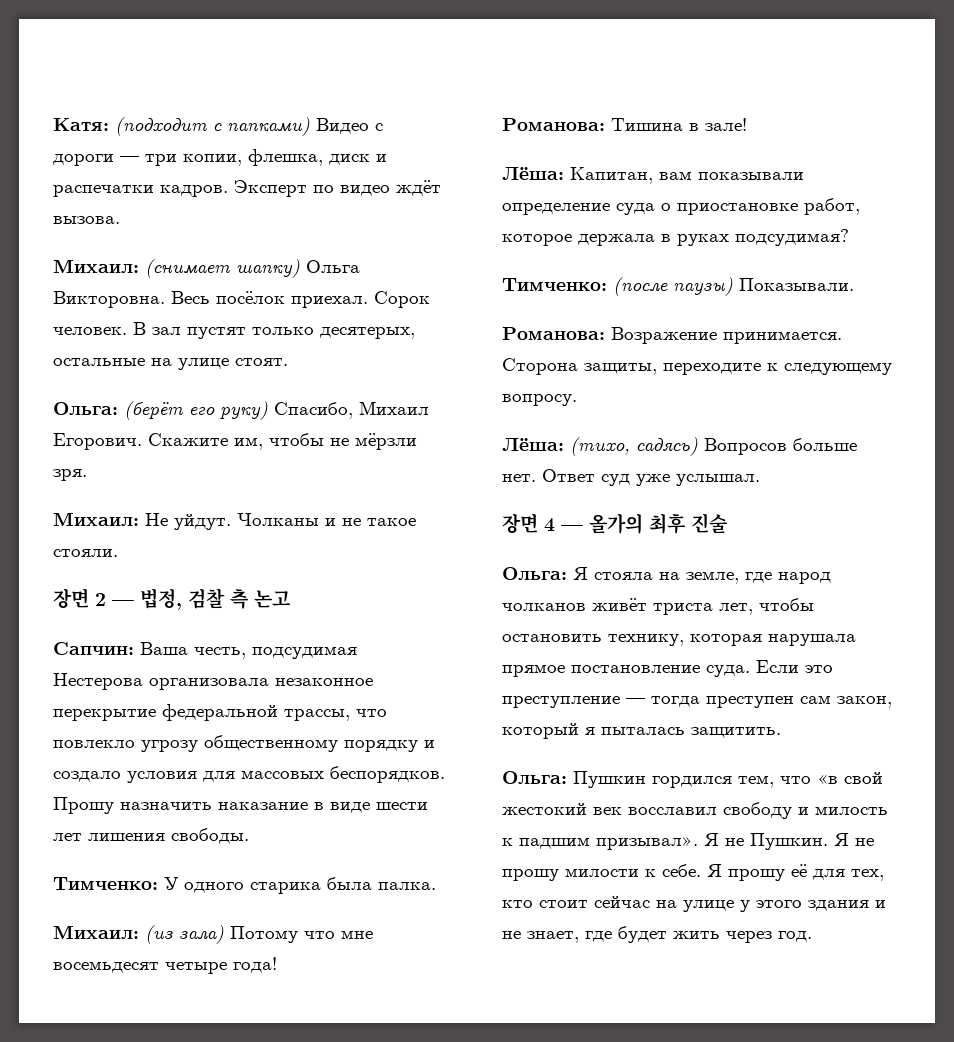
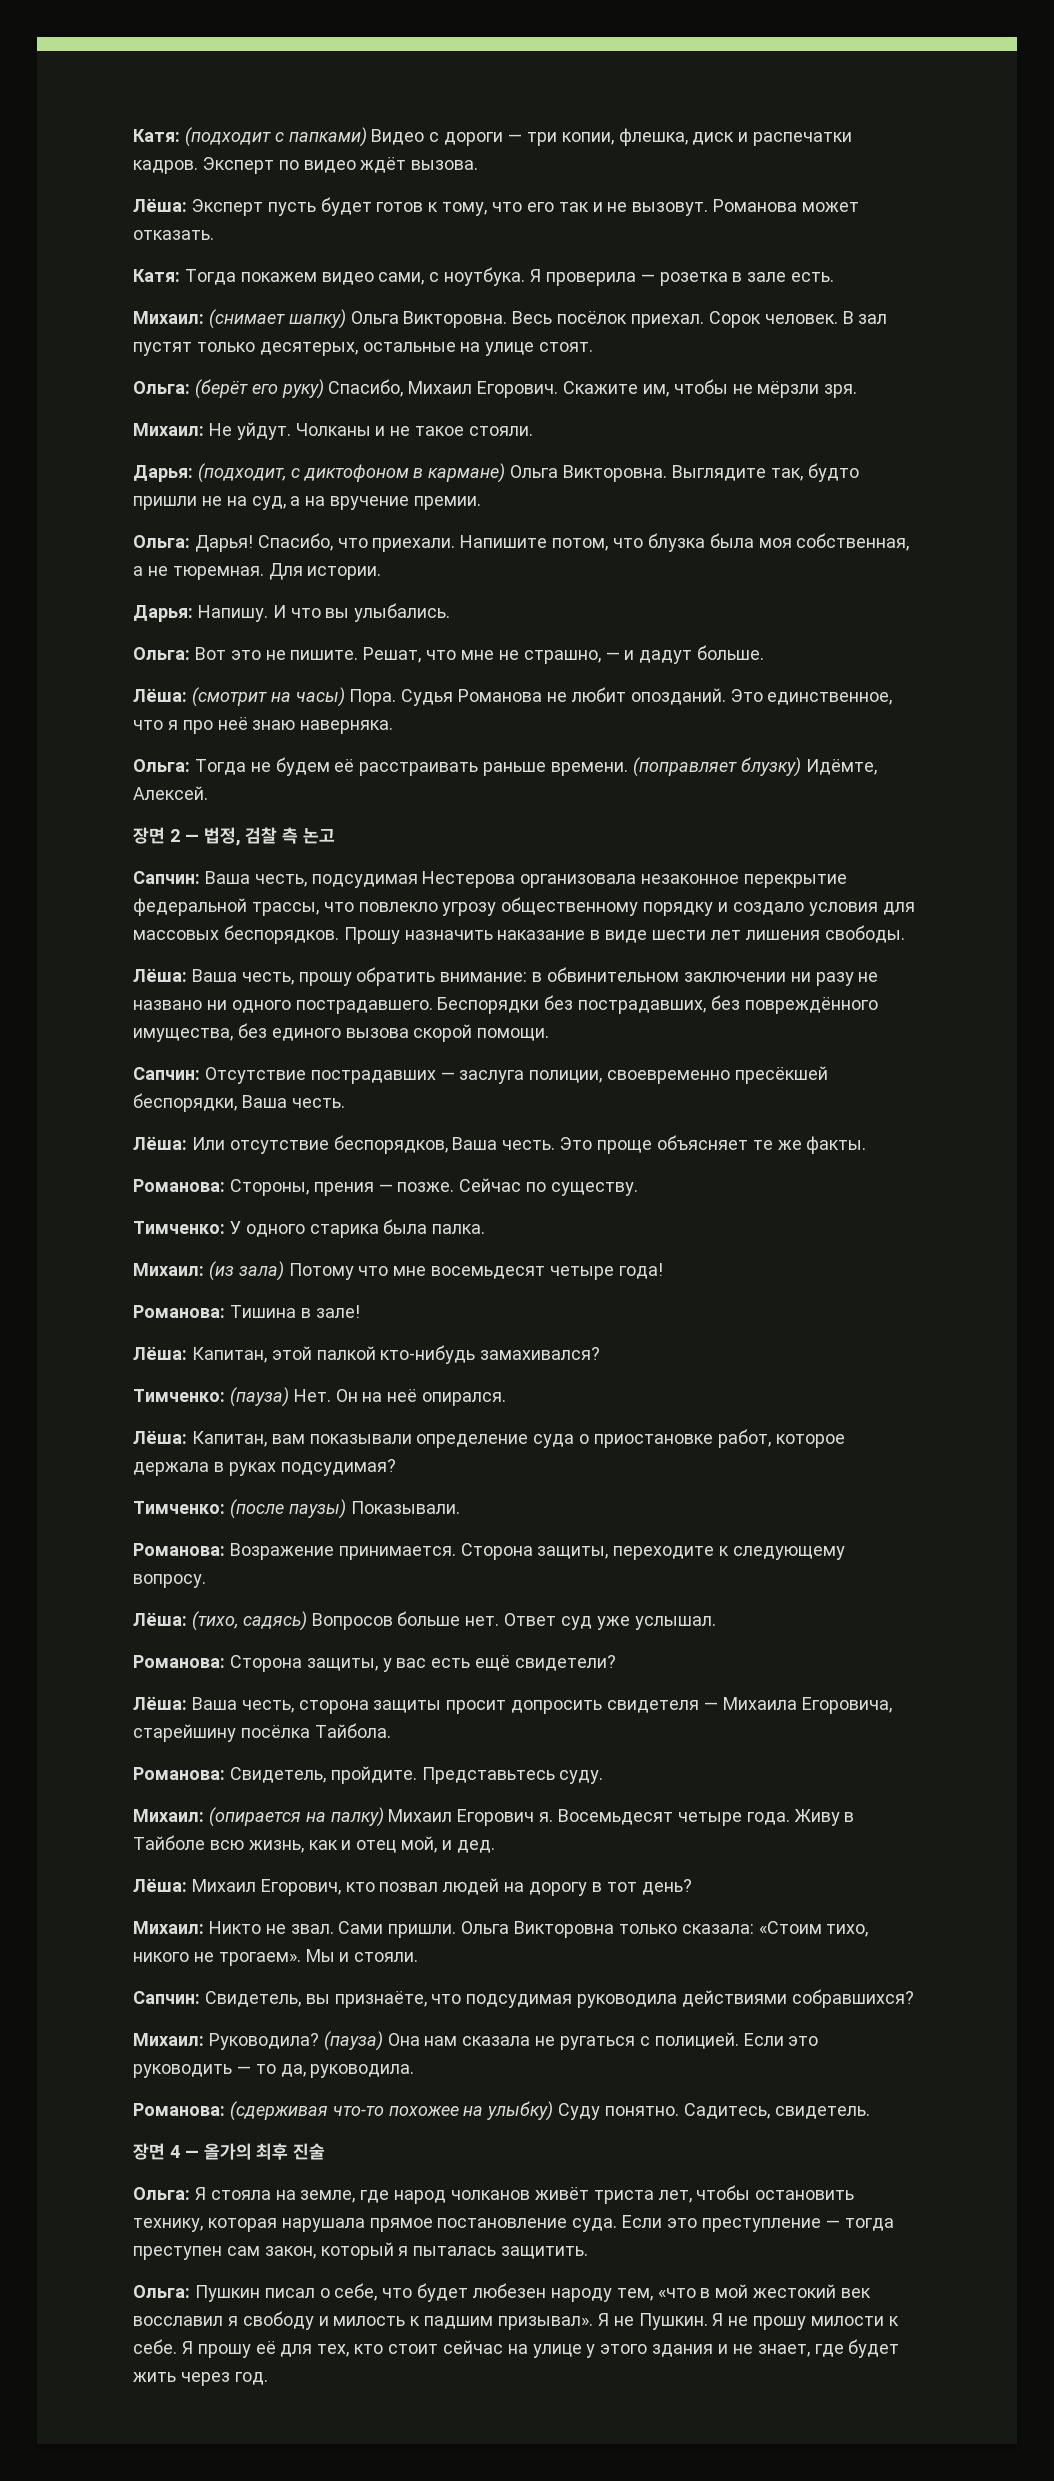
(120, 220) none -> [133,197,860,216] [133,230,214,240] [133,267,835,286] // Лёша: Эксперт пусть будет готов к тому, что его так и не вызовут. Романова может отказать. // Катя: Тогда покажем видео сами, с ноутбука. Я проверила — розетка в зале есть.
(118, 553) none -> [133,463,859,483] [133,496,482,510] [133,533,910,552] [133,563,382,580] [133,603,451,622] [133,645,765,664] [133,687,893,707] [133,717,394,734] [133,757,877,777] [133,786,208,800] // Дарья: (подходит, с диктофоном в кармане) Ольга Викторовна. Выглядите так, будто пришли не на суд, а на вручение премии. // Ольга: Дарья! Спасибо, что приехали. Напишите потом, что блузка была моя собственная, а не тюремная. Для истории. // Дарья: Напишу. И что вы улыбались. // Ольга: Вот это не пишите. Решат, что мне не страшно, — и дадут больше. // Лёша: (смотрит на часы) Пора. Судья Романова не любит опозданий. Это единственное, что я про неё знаю наверняка. // Ольга: Тогда не будем её расстраивать раньше времени. (поправляет блузку) Идёмте, Алексей.
(249, 836) none -> [133,967,879,986] [133,995,878,1014] [133,1023,550,1042] [133,1066,829,1084] [133,1093,345,1112] [133,1135,867,1154] [133,1178,639,1196] // Лёша: Ваша честь, прошу обратить внимание: в обвинительном заключении ни разу не названо ни одного пострадавшего. Беспорядки без пострадавших, без повреждённого имущества, без единого вызова скорой помощи. // Сапчин: Отсутствие пострадавших — заслуга полиции, своевременно пресёкшей беспорядки, Ваша честь. // Лёша: Или отсутствие беспорядков, Ваша честь. Это проще объясняет те же факты. // Романова: Стороны, прения — позже. Сейчас по существу.
(747, 124) none -> [133,1345,601,1364] [133,1387,507,1407] // Лёша: Капитан, этой палкой кто-нибудь замахивался? // Тимченко: (пауза) Нет. Он на неё опирался.
(760, 480) none -> [133,1655,617,1672] [133,1696,892,1714] [133,1723,391,1742] [133,1766,604,1784] [133,1807,855,1827] [133,1835,495,1853] [133,1878,692,1896] [133,1921,869,1938] [133,1949,419,1966] [133,1989,914,2008] [133,2031,819,2051] [133,2064,415,2078] [133,2101,870,2121] // Романова: Сторона защиты, у вас есть ещё свидетели? // Лёша: Ваша честь, сторона защиты просит допросить свидетеля — Михаила Егоровича, старейшину посёлка Тайбола. // Романова: Свидетель, пройдите. Представьтесь суду. // Михаил: (опирается на палку) Михаил Егорович я. Восемьдесят четыре года. Живу в Тайболе всю жизнь, как и отец мой, и дед. // Лёша: Михаил Егорович, кто позвал людей на дорогу в тот день? // Михаил: Никто не звал. Сами пришли. Ольга Викторовна только сказала: «Стоим тихо, никого не трогаем». Мы и стояли. // Сапчин: Свидетель, вы признаёте, что подсудимая руководила действиями собравшихся? // Михаил: Руководила? (пауза) Она нам сказала не ругаться с полицией. Если это руководить — то да, руководила. // Романова: (сдерживая что-то похожее на улыбку) Суду понятно. Садитесь, свидетель.
[652,772,883,788] гордился тем, что «в свой -> [264,2283,749,2302] писал о себе, что будет любезен народу тем, «что в мой
(717, 811) none -> [227,2316,238,2326] я

